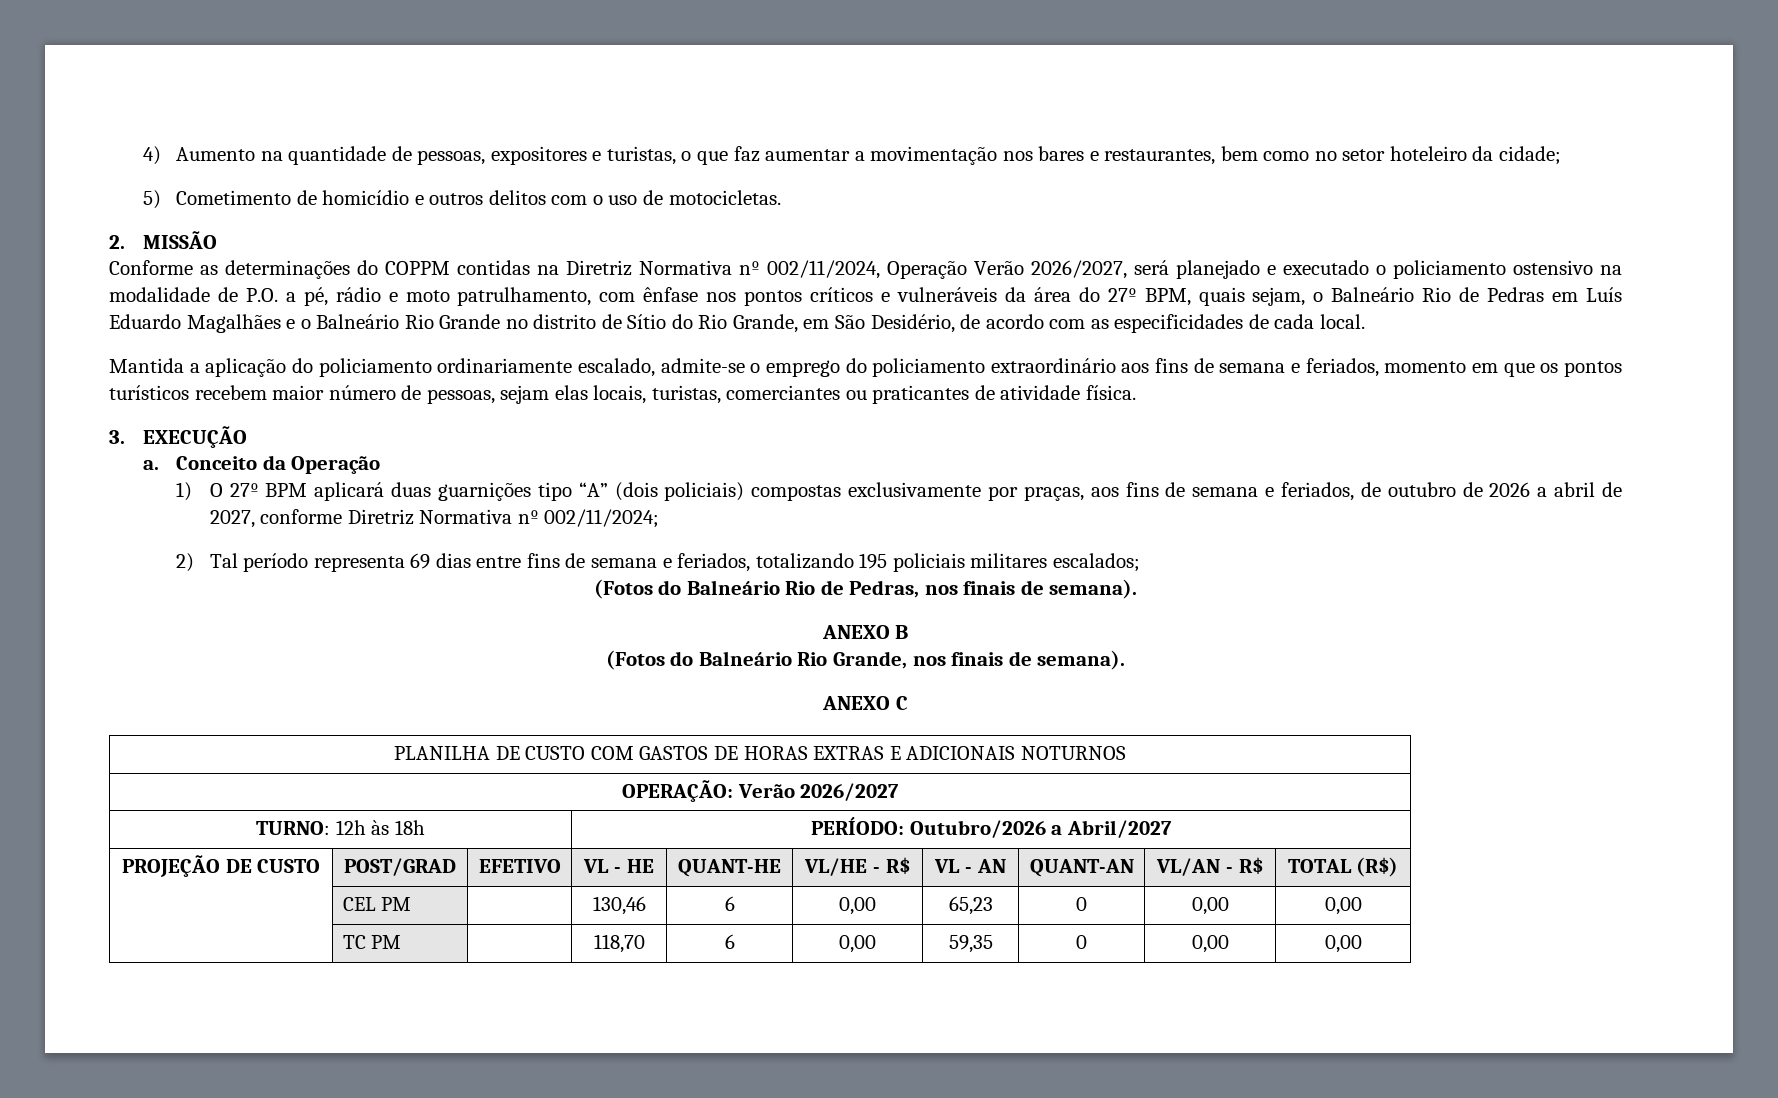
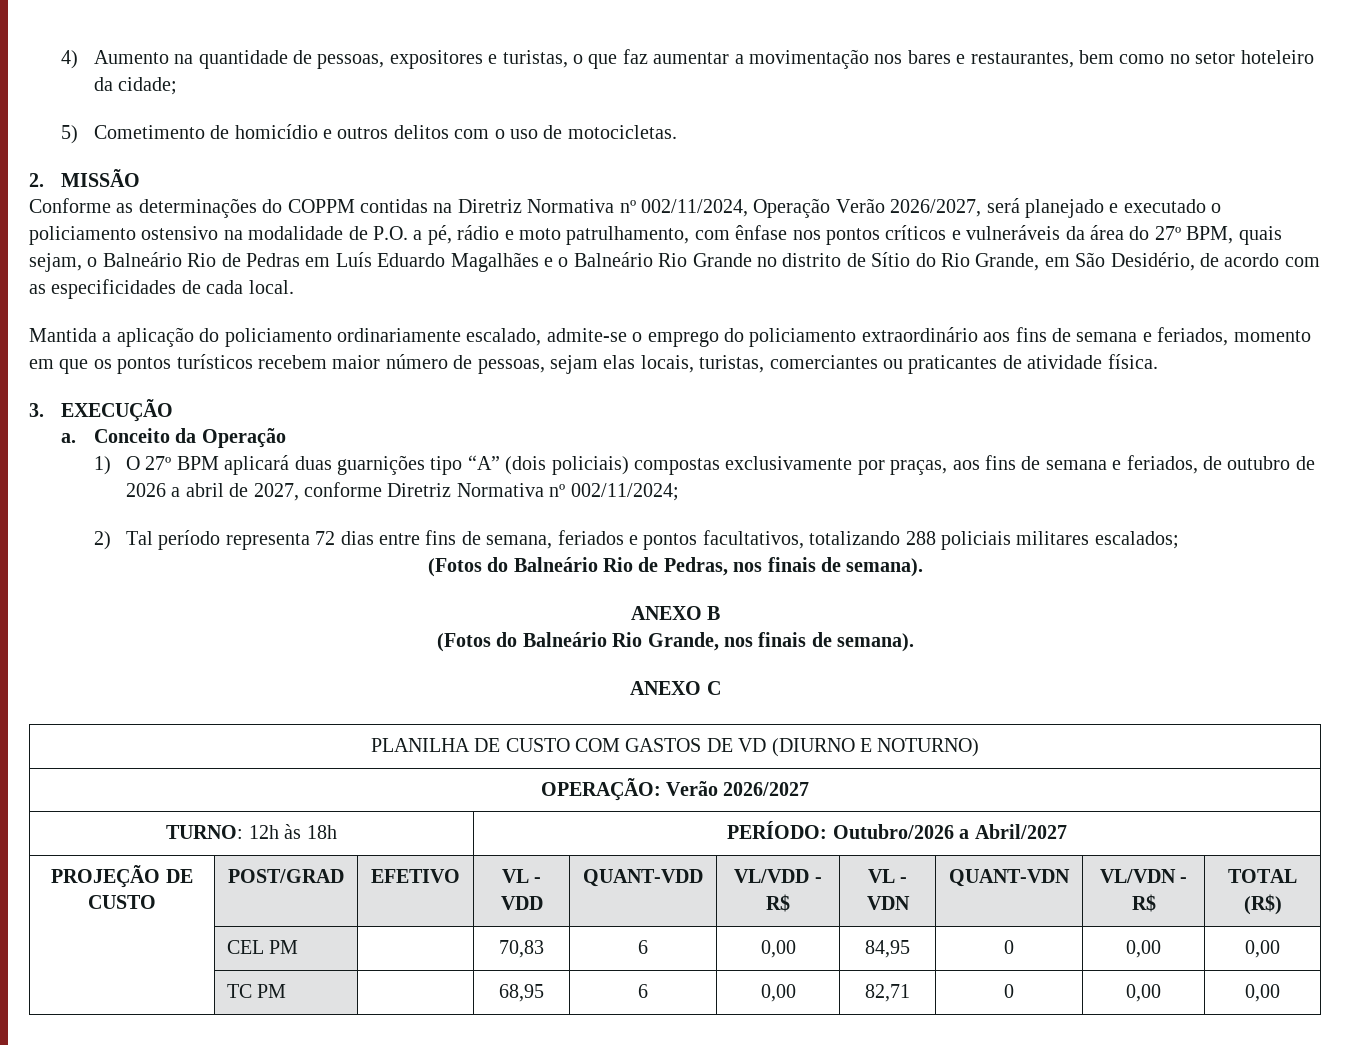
[410,553,431,569] 69 -> [315,531,336,545] 72
[591,553,888,572] semana e feriados, totalizando 195 -> [486,530,936,550] semana, feriados e pontos facultativos, totalizando 288
[743,746,1126,760] HORAS EXTRAS E ADICIONAIS NOTURNOS -> [738,738,980,757] VD (DIURNO E NOTURNO)
[626,859,654,873] [678,859,781,877] [804,858,868,876] HE | QUANT-HE | VL/HE -> [500,896,543,910] [583,869,703,887] [734,869,810,883] VDD | QUANT-VDD | VL/VDD
[976,859,1006,873] [1029,859,1134,877] [1156,858,1221,876] AN | QUANT-AN | VL/AN -> [866,896,910,910] [949,869,1070,887] [1099,869,1176,883] VDN | QUANT-VDN | VL/VDN
[592,896,646,915] [724,896,735,911] [839,897,876,915] [948,896,993,915] 130,46 | 6 | 0,00 | 65,23 -> [499,940,544,958] [638,940,648,954] [760,940,796,958] [865,940,910,958] 70,83 | 6 | 0,00 | 84,95
[593,934,645,953] [724,934,735,949] [839,935,876,953] [948,935,993,953] 118,70 | 6 | 0,00 | 59,35 -> [499,984,544,1002] [638,984,648,998] [760,984,796,1002] [865,984,910,1002] 68,95 | 6 | 0,00 | 82,71

